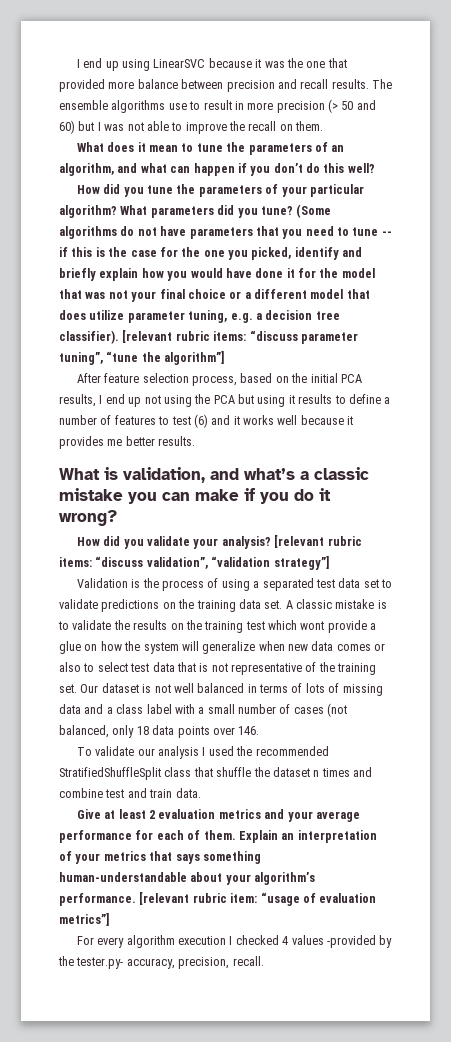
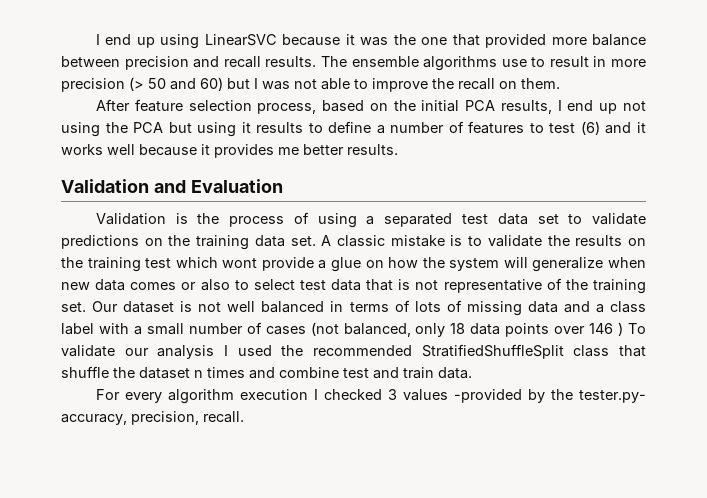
[76,142,345,155] [59,163,375,176] [76,184,364,197] [59,204,332,218] [59,226,392,239] [59,247,363,260] [59,268,375,281] [59,289,370,302] [59,310,340,323] [59,330,358,344] [59,351,225,365] // What does it mean to tune the parameters of an algorithm, and what can happen if you don’t do this well? // How did you tune the parameters of your particular algorithm? What parameters did you tune? (Some algorithms do not have parameters that you need to tune -- if this is the case for the one you picked, identify and briefly explain how you would have done it for the model that was not your final choice or a different model that does utilize parameter tuning, e.g. a decision tree classifier). [relevant rubric items: “discuss parameter tuning”, “tune the algorithm”] -> (560, 83) none
[59,467,369,483] [59,488,331,504] [59,510,117,526] [76,535,362,549] [59,556,329,570] What is validation, and what’s a classic mistake you can make if you do it wrong? // How did you validate your analysis? [relevant rubric items: “discuss validation”, “validation strategy”] -> [61,179,283,193] Validation and Evaluation
[238,726,260,735] 146. // -> [589,322,624,336] 146 )
[76,809,360,822] [59,830,377,843] [59,851,261,864] [59,872,316,885] [59,892,377,906] [59,913,109,926] // Give at least 2 evaluation metrics and your average performance for each of them. Explain an interpretation of your metrics that says something human-understandable about your algorithm’s performance. [relevant rubric item: “usage of evaluation metrics”] -> (472, 373) none
[282,936,289,945] 4 -> [387,389,397,400] 3

